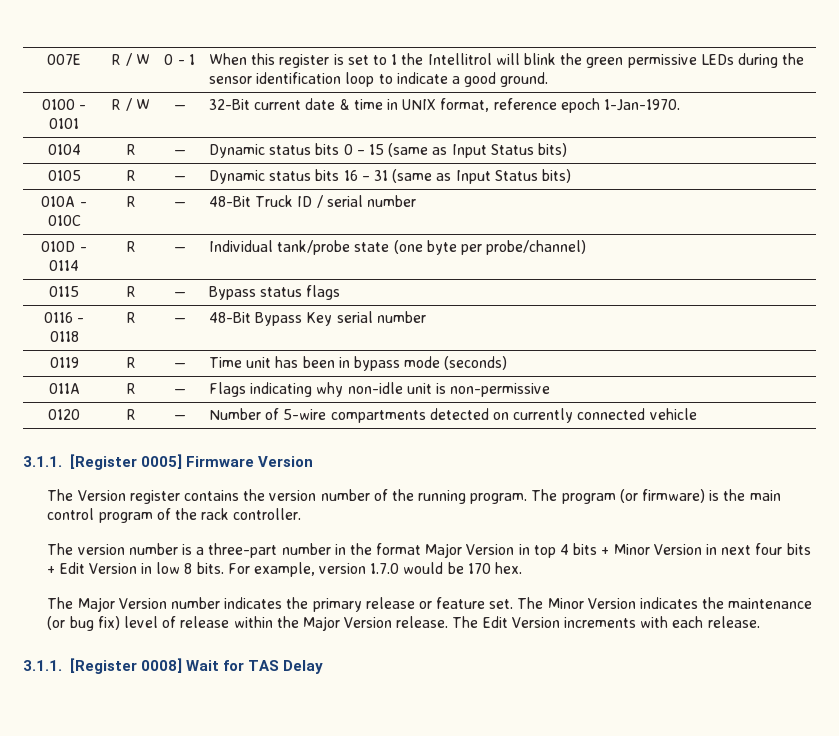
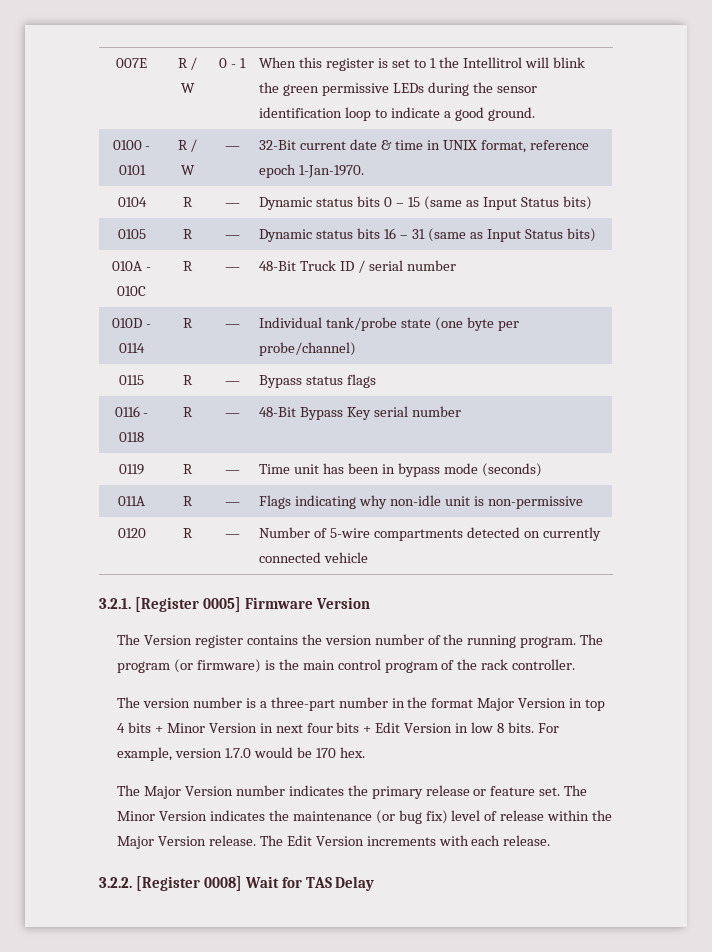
[23,456,62,467] 3.1.1. -> [99,598,131,609] 3.2.1.
[23,660,62,671] 3.1.1. -> [99,877,132,888] 3.2.2.

